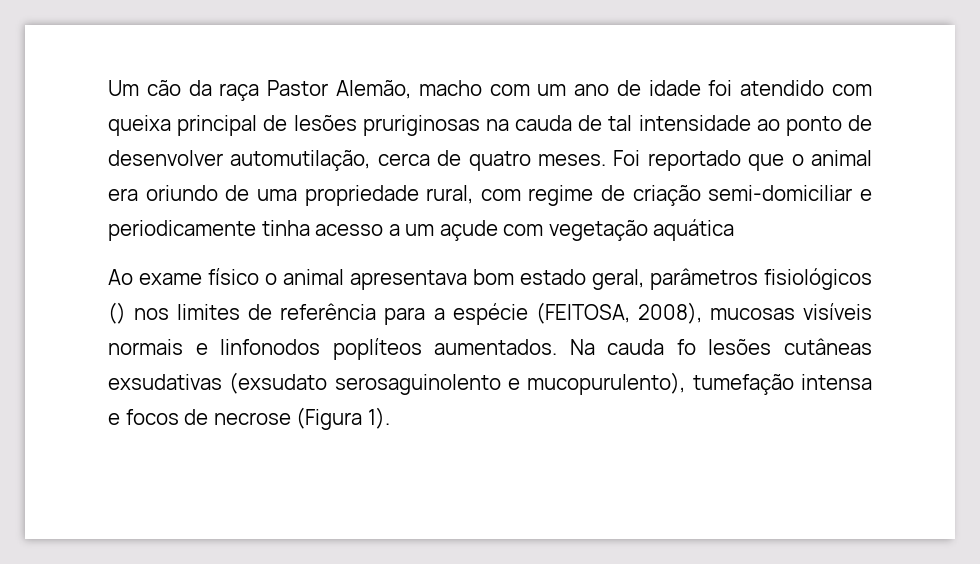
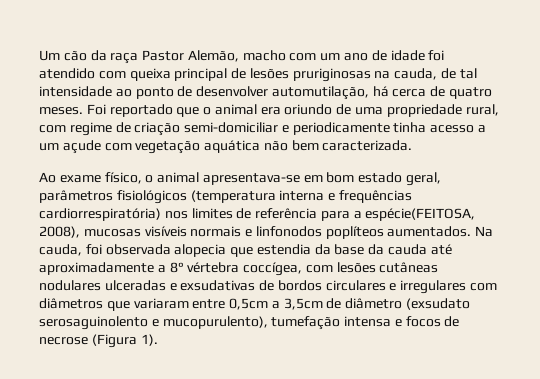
[515,115,572,131] cauda -> [394,68,438,80] cauda,
(371, 160) none -> [372,86,389,97] há
(735, 230) none -> [263,140,413,151] não bem caracterizada.
[208,268,467,290] físico o animal apresentava -> [104,172,323,185] físico, o animal apresentava-se em
[108,302,126,324] () -> [190,190,412,203] [39,208,161,221] (temperatura interna e frequências cardiorrespiratória)
[452,302,630,325] espécie (FEITOSA, -> [365,208,476,221] espécie(FEITOSA,
[607,338,872,355] [108,374,222,390] cauda fo lesões cutâneas exsudativas -> [39,244,452,257] [39,262,439,276] [39,280,498,294] [39,298,403,311] cauda, foi observada alopecia que estendia da base da cauda até aproximadamente a 8° vértebra coccígea, com lesões cutâneas nodulares ulceradas e exsudativas de bordos circulares e irregulares com diâmetros que variaram entre 0,5cm a 3,5cm de diâmetro

